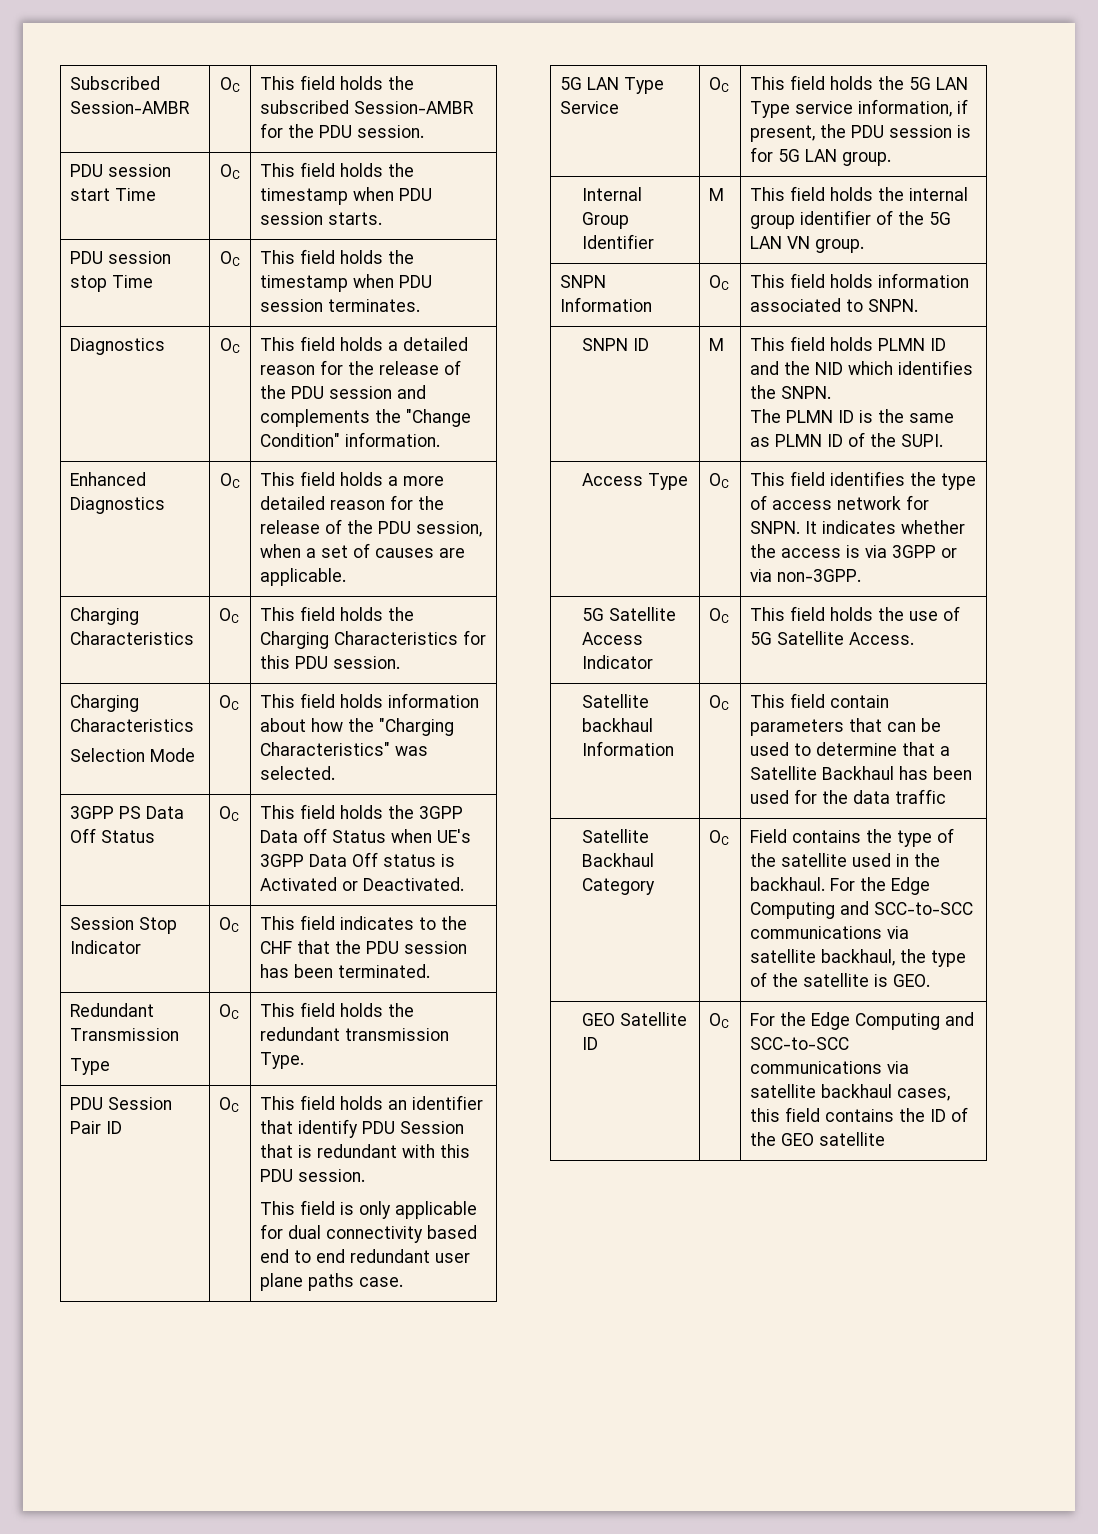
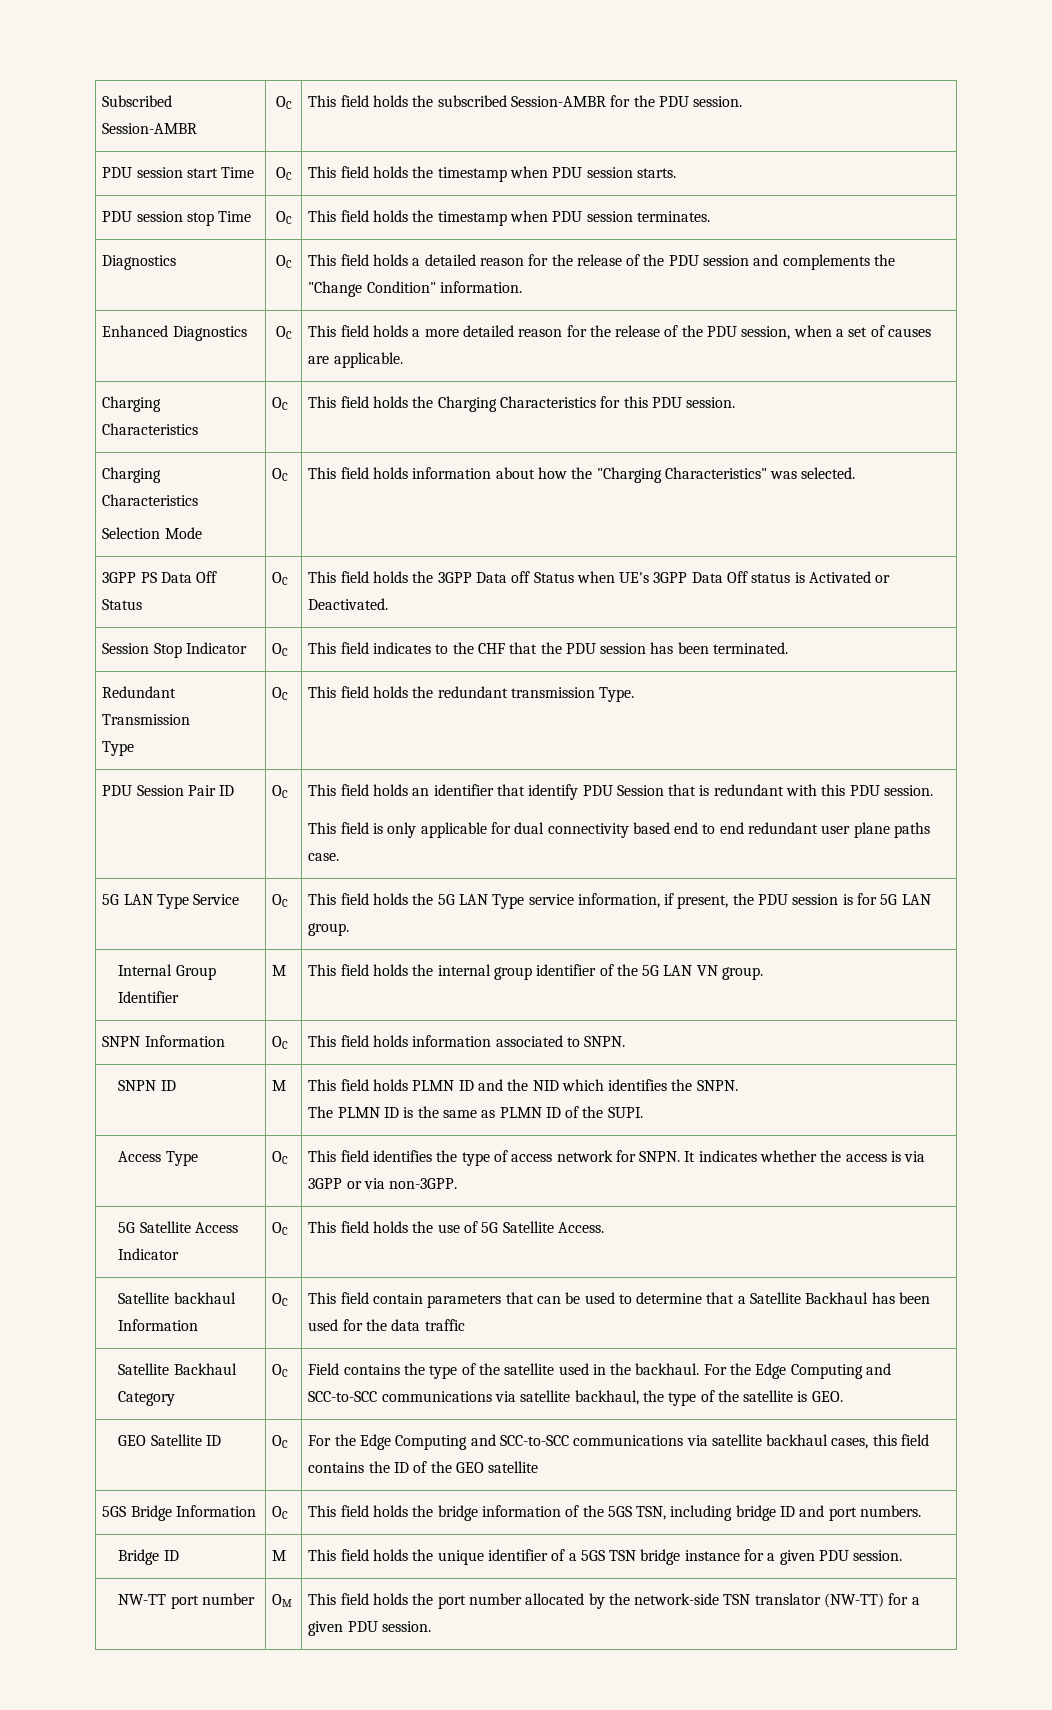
(886, 1139) none -> [102,1505,256,1521] [272,1506,289,1519] [308,1505,922,1521] [118,1549,179,1565] [272,1550,287,1561] [308,1549,903,1565] [118,1593,256,1609] [272,1594,293,1607] [308,1593,920,1609] [308,1621,431,1636] // 5GS Bridge Information | OC | This field holds the bridge information of the 5GS TSN, including bridge ID and port numbers. // Bridge ID | M | This field holds the unique identifier of a 5GS TSN bridge instance for a given PDU session. // NW-TT port number | OM | This field holds the port number allocated by the network-side TSN translator (NW-TT) for a given PDU session.

